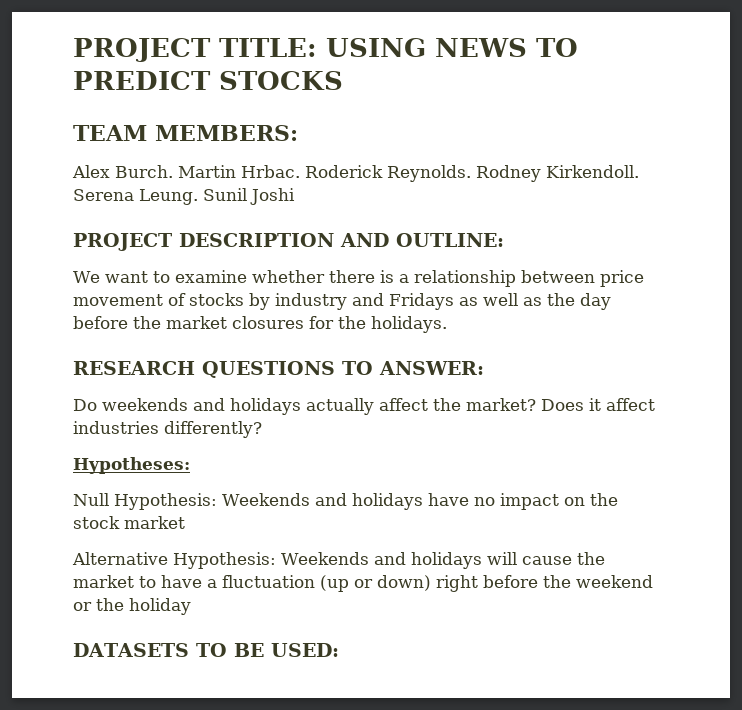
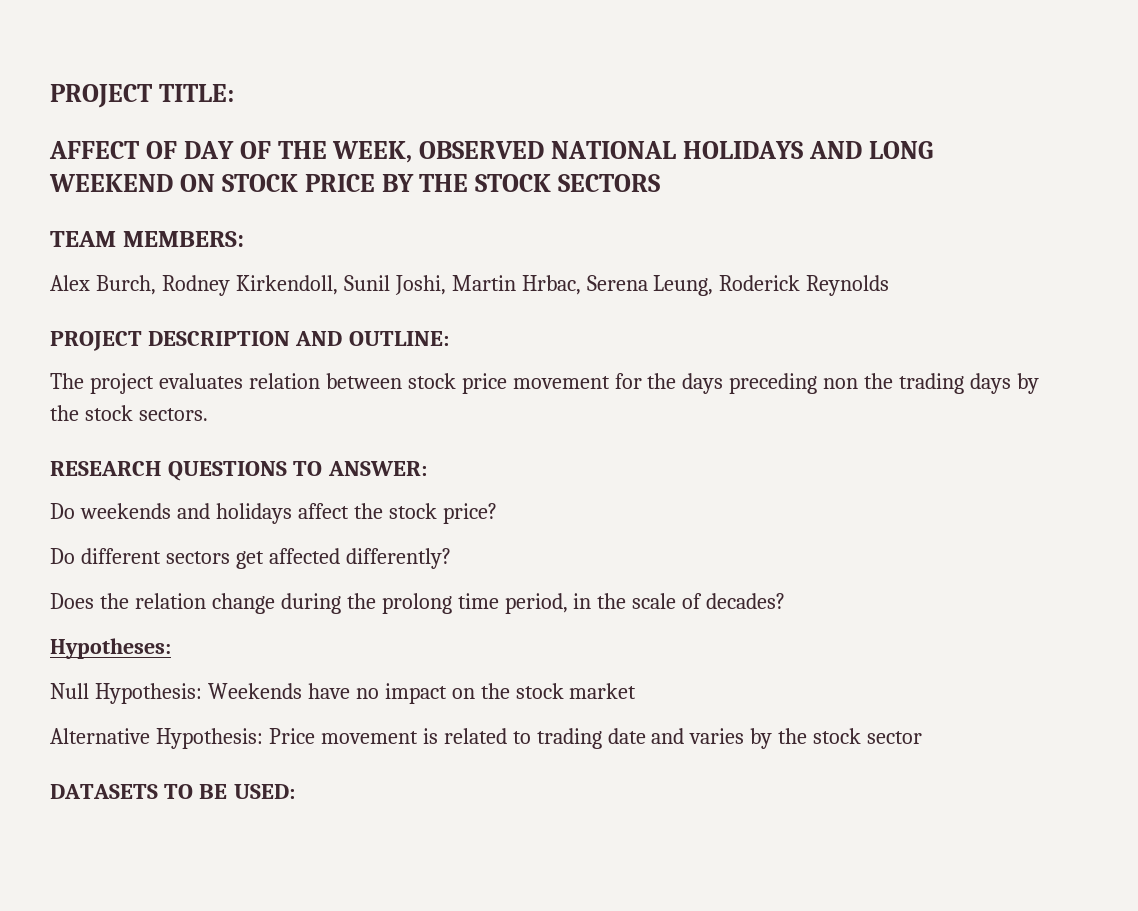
[326,38,578,57] [73,71,343,90] [73,125,298,141] [72,165,639,182] [73,188,295,205] [73,233,504,251] [73,270,644,287] [73,293,611,310] [73,316,447,333] USING NEWS TO PREDICT STOCKS // TEAM MEMBERS: // Alex Burch. Martin Hrbac. Roderick Reynolds. Rodney Kirkendoll. Serena Leung. Sunil Joshi // PROJECT DESCRIPTION AND OUTLINE: // We want to examine whether there is a relationship between price movement of stocks by industry and Fridays as well as the day before the market closures for the holidays. -> [49,141,933,163] [49,174,661,192] [50,231,244,247] [50,275,890,296] [50,331,449,351] [50,373,1040,394] [50,405,208,421] // AFFECT OF DAY OF THE WEEK, OBSERVED NATIONAL HOLIDAYS AND LONG WEEKEND ON STOCK PRICE BY THE STOCK SECTORS // TEAM MEMBERS: // Alex Burch, Rodney Kirkendoll, Sunil Joshi, Martin Hrbac, Serena Leung, Roderick Reynolds // PROJECT DESCRIPTION AND OUTLINE: // The project evaluates relation between stock price movement for the days preceding non the trading days by the stock sectors.
[306,398,374,415] actually -> (292, 513) none
[466,398,655,411] [73,421,262,438] market? Does it affect industries differently? -> [388,503,497,524] [50,548,451,569] [50,593,786,614] stock price? // Do different sectors get affected differently? // Does the relation change during the prolong time period, in the scale of decades?
[314,493,423,510] and holidays -> (302, 691) none
[281,552,605,569] [73,575,653,592] [73,598,191,615] Weekends and holidays will cause the market to have a fluctuation (up or down) right before the weekend or the holiday -> [268,728,923,749] Price movement is related to trading date and varies by the stock sector

